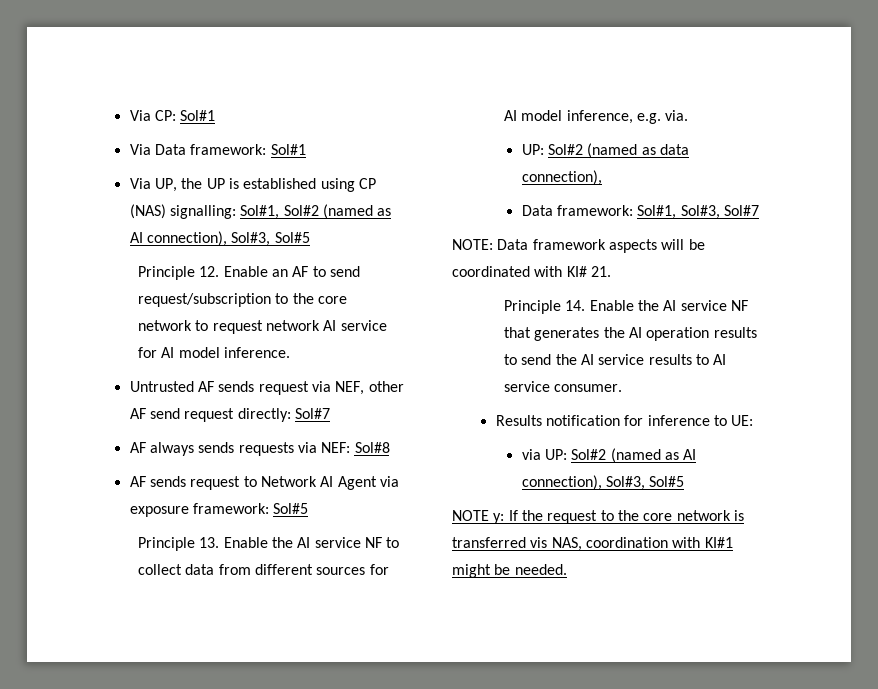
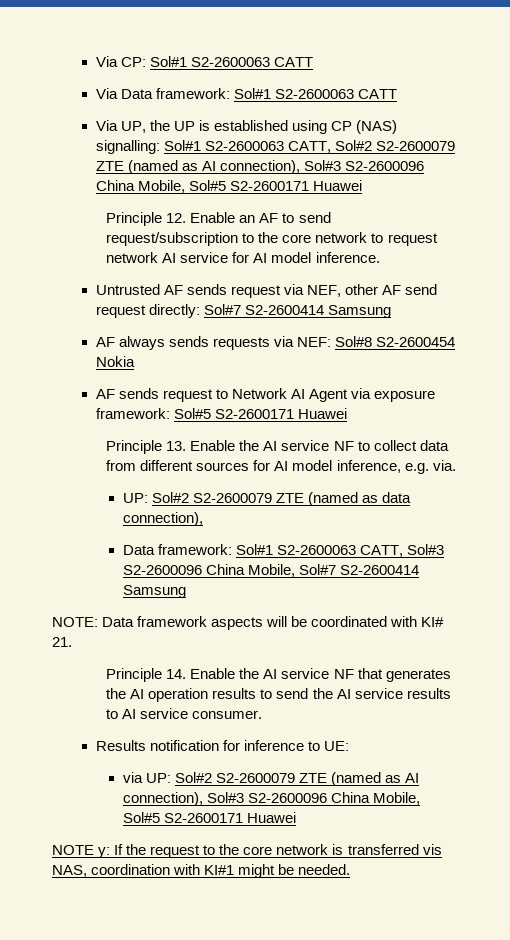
(216, 115) none -> [190,57,313,67] S2-2600063 CATT
(306, 149) none -> [274,89,397,99] S2-2600063 CATT
[240,204,392,219] [129,231,310,246] Sol#1, Sol#2 (named as AI connection), Sol#3, Sol#5 -> [163,140,455,153] [95,160,424,174] [95,180,362,193] Sol#1 S2-2600063 CATT, Sol#2 S2-2600079 ZTE (named as AI connection), Sol#3 S2-2600096 China Mobile, Sol#5 S2-2600171 Huawei
(330, 413) none -> [244,305,391,318] S2-2600414 Samsung
(390, 447) none -> [375,337,455,347] [95,356,135,367] S2-2600454 Nokia
(309, 508) none -> [214,408,347,419] S2-2600171 Huawei
(583, 149) none -> [192,493,304,503] S2-2600079 ZTE
[637,205,759,219] Sol#1, Sol#3, Sol#7 -> [235,544,444,557] [122,564,419,577] [122,585,186,598] Sol#1 S2-2600063 CATT, Sol#3 S2-2600096 China Mobile, Sol#7 S2-2600414 Samsung
[610,448,697,463] [521,475,685,490] (named as AI connection), Sol#3, Sol#5 -> [215,772,420,786] [122,792,420,806] [122,812,296,823] S2-2600079 ZTE (named as AI connection), Sol#3 S2-2600096 China Mobile, Sol#5 S2-2600171 Huawei

